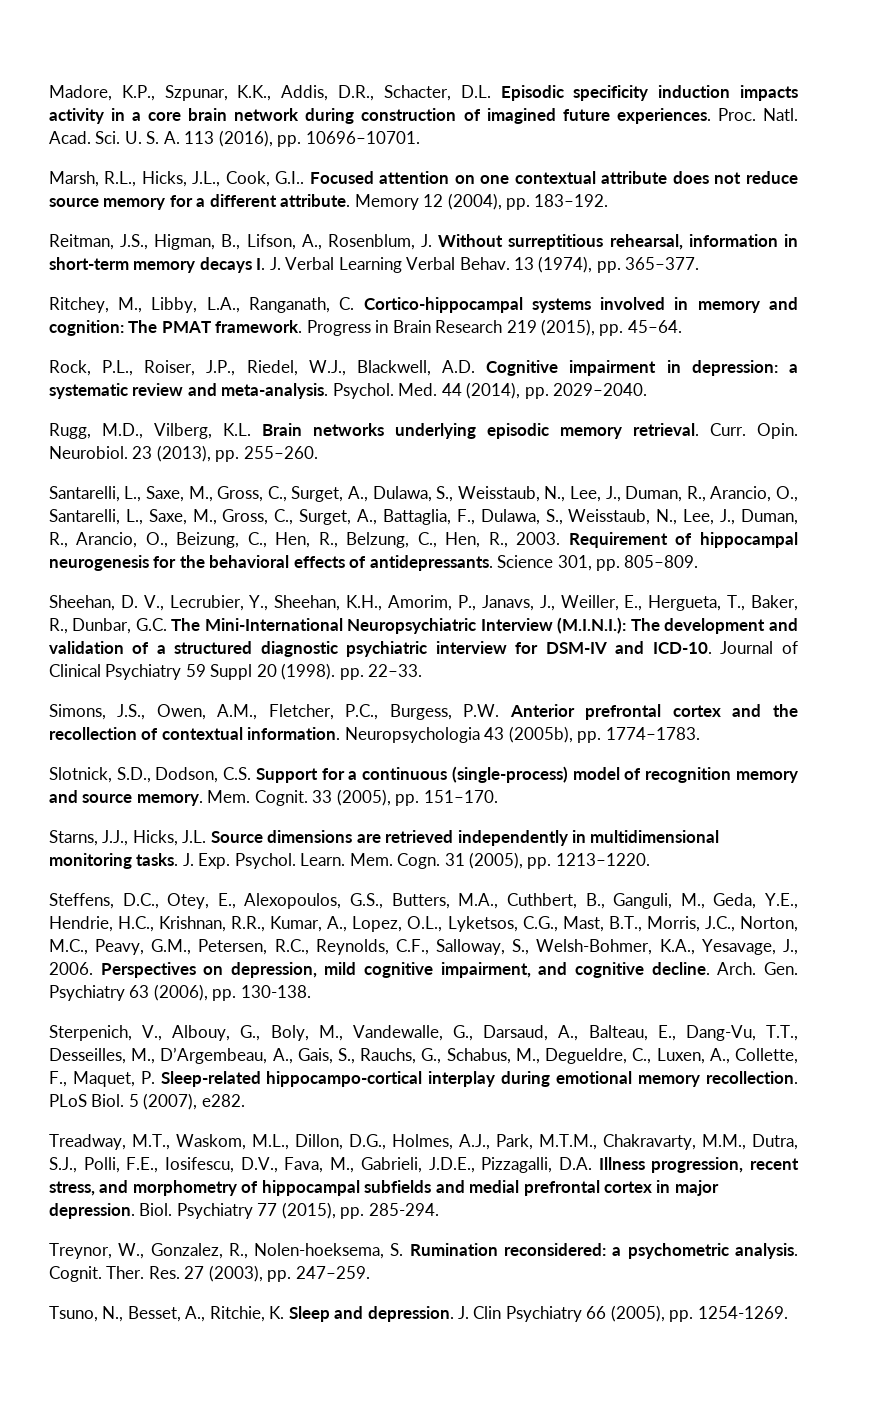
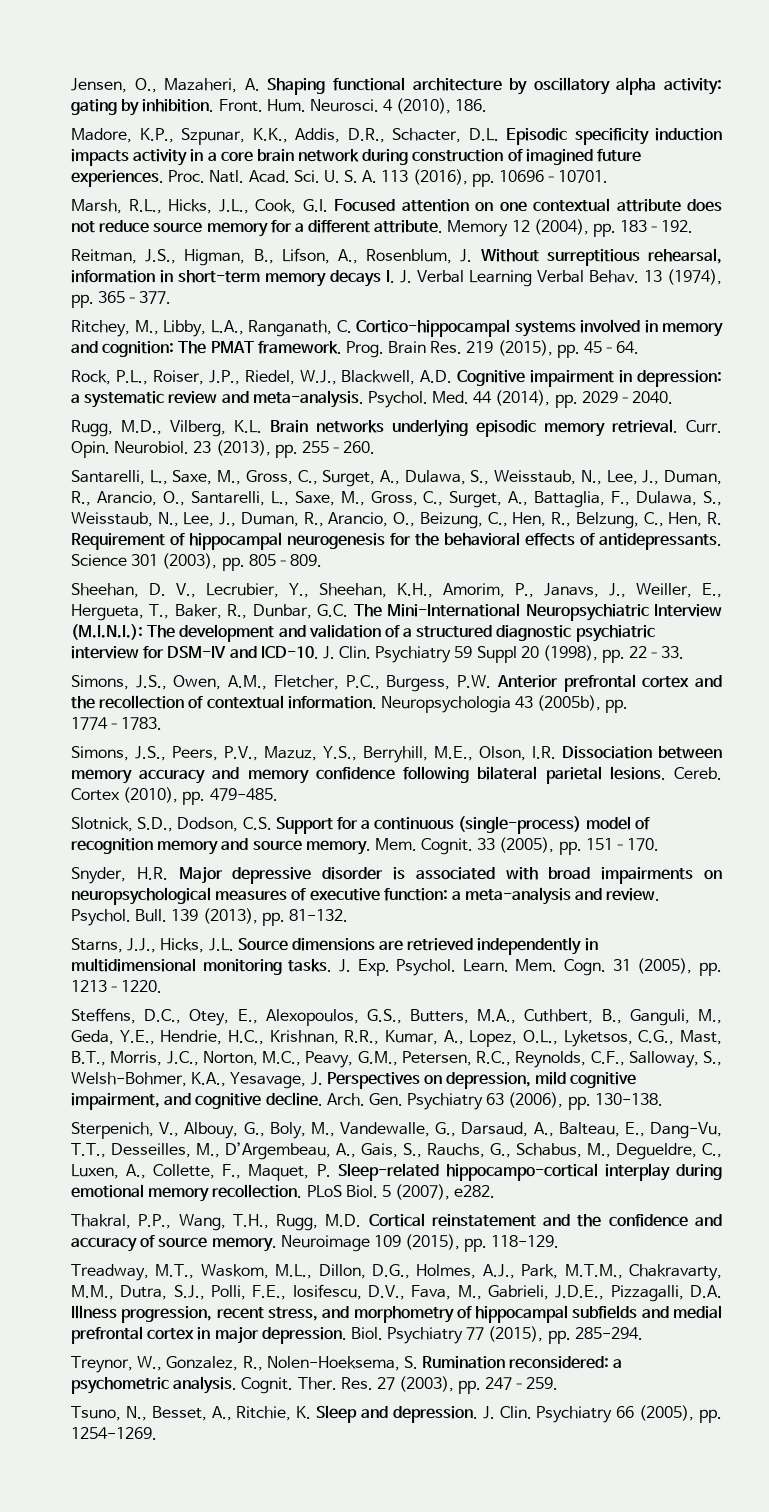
(48, 93) none -> [71,77,722,95] [71,98,488,116] Jensen, O., Mazaheri, A. Shaping functional architecture by oscillatory alpha activity: gating by inhibition. Front. Hum. Neurosci. 4 (2010), 186. //
[275,171,305,184] G.I.. -> [302,199,328,212] G.I.
[306,320,503,336] Progress in Brain Research -> [345,341,463,358] Prog. Brain Res.
[488,532,561,548] R., 2003. -> [706,512,722,525] R.
[557,555,592,571] 301, -> [131,553,218,569] 301 (2003),
[720,641,798,654] [48,664,101,677] Journal of Clinical -> [322,646,372,659] J. Clin.
[281,663,336,680] (1998). -> [543,645,599,661] (1998),
(700, 733) none -> [71,746,722,763] [71,766,722,784] [71,787,278,805] // Simons, J.S., Peers, P.V., Mazuz, Y.S., Berryhill, M.E., Olson, I.R. Dissociation between memory accuracy and memory confidence following bilateral parietal lesions. Cereb. Cortex (2010), pp. 479-485.
(498, 796) none -> [71,866,722,884] [71,887,661,905] [71,908,348,926] // Snyder, H.R. Major depressive disorder is associated with broad impairments on neuropsychological measures of executive function: a meta-analysis and review. Psychol. Bull. 139 (2013), pp. 81-132.
[782,939,798,955] [48,962,93,975] J., 2006. -> [310,1072,323,1085] J.
(245, 1100) none -> [71,1213,722,1231] [71,1234,560,1252] // Thakral, P.P., Wang, T.H., Rugg, M.D. Cortical reinstatement and the confidence and accuracy of source memory. Neuroimage 109 (2015), pp. 118-129.
[254,1243,385,1259] Nolen-hoeksema, -> [266,1356,400,1371] Nolen-Hoeksema,
[473,1306,502,1319] Clin -> [499,1406,532,1419] Clin.

